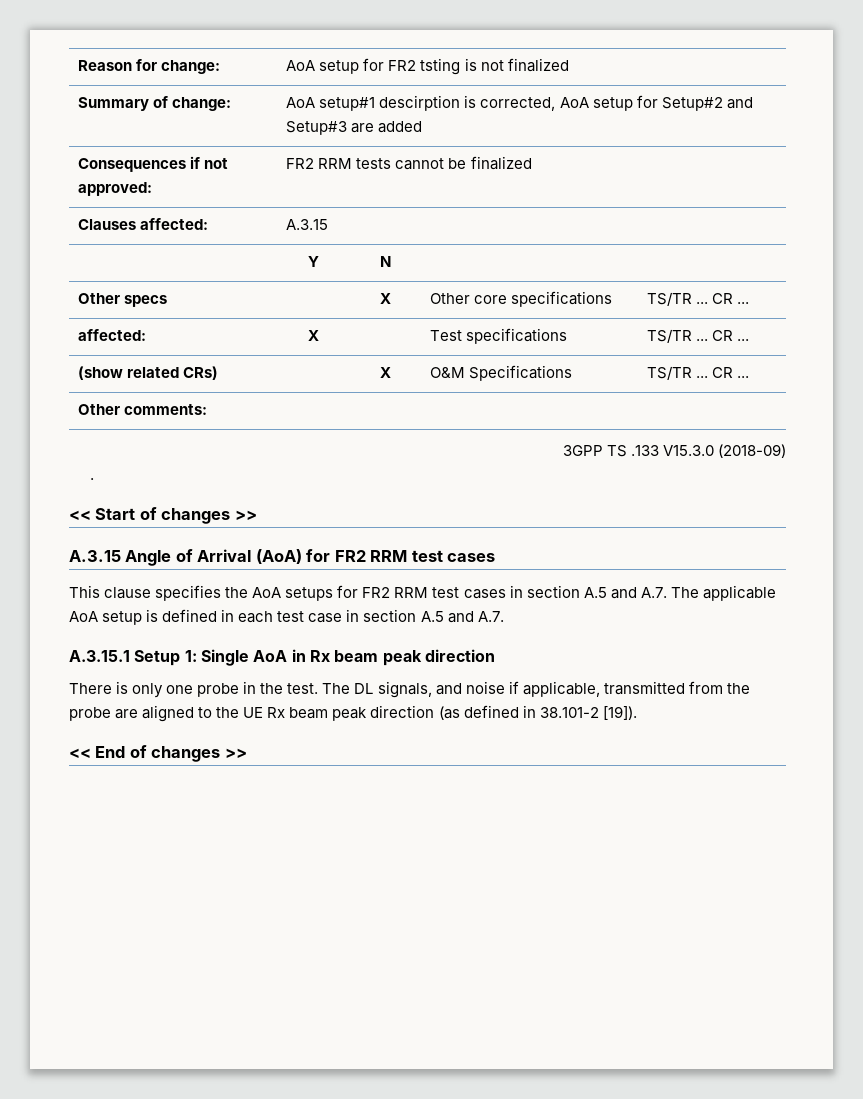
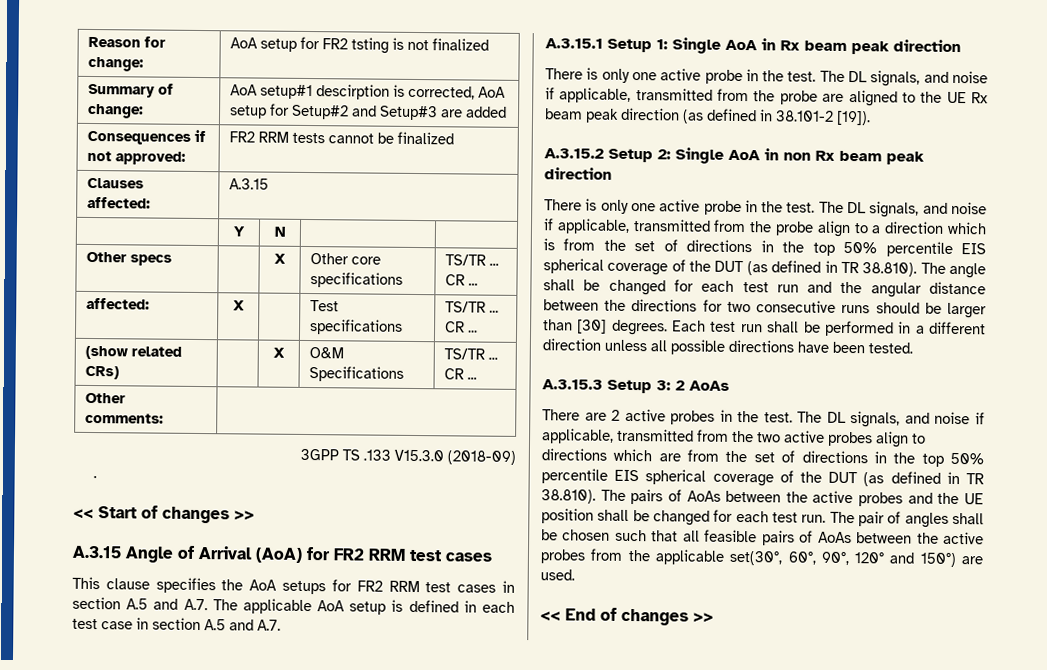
(194, 689) none -> [660,68,702,81] active
(637, 713) none -> [544,147,925,165] [544,167,612,180] [544,198,988,218] [543,218,987,238] [543,238,986,257] [543,258,987,279] [543,279,986,298] [543,298,987,319] [543,319,986,337] [542,338,913,355] [542,379,730,394] [542,408,986,428] [542,428,926,448] [541,448,984,467] [541,468,984,487] [541,488,984,507] [541,508,984,528] [541,529,984,546] [540,548,983,568] [540,569,575,581] // A.3.15.2 Setup 2: Single AoA in non Rx beam peak direction // There is only one active probe in the test. The DL signals, and noise if applicable, transmitted from the probe align to a direction which is from the set of directions in the top 50% percentile EIS spherical coverage of the DUT (as defined in TR 38.810). The angle shall be changed for each test run and the angular distance between the directions for two consecutive runs should be larger than [30] degrees. Each test run shall be performed in a different direction unless all possible directions have been tested. // A.3.15.3 Setup 3: 2 AoAs // There are 2 active probes in the test. The DL signals, and noise if applicable, transmitted from the two active probes align to directions which are from the set of directions in the top 50% percentile EIS spherical coverage of the DUT (as defined in TR 38.810). The pairs of AoAs between the active probes and the UE position shall be changed for each test run. The pair of angles shall be chosen such that all feasible pairs of AoAs between the active probes from the applicable set(30°, 60°, 90°, 120° and 150°) are used.

